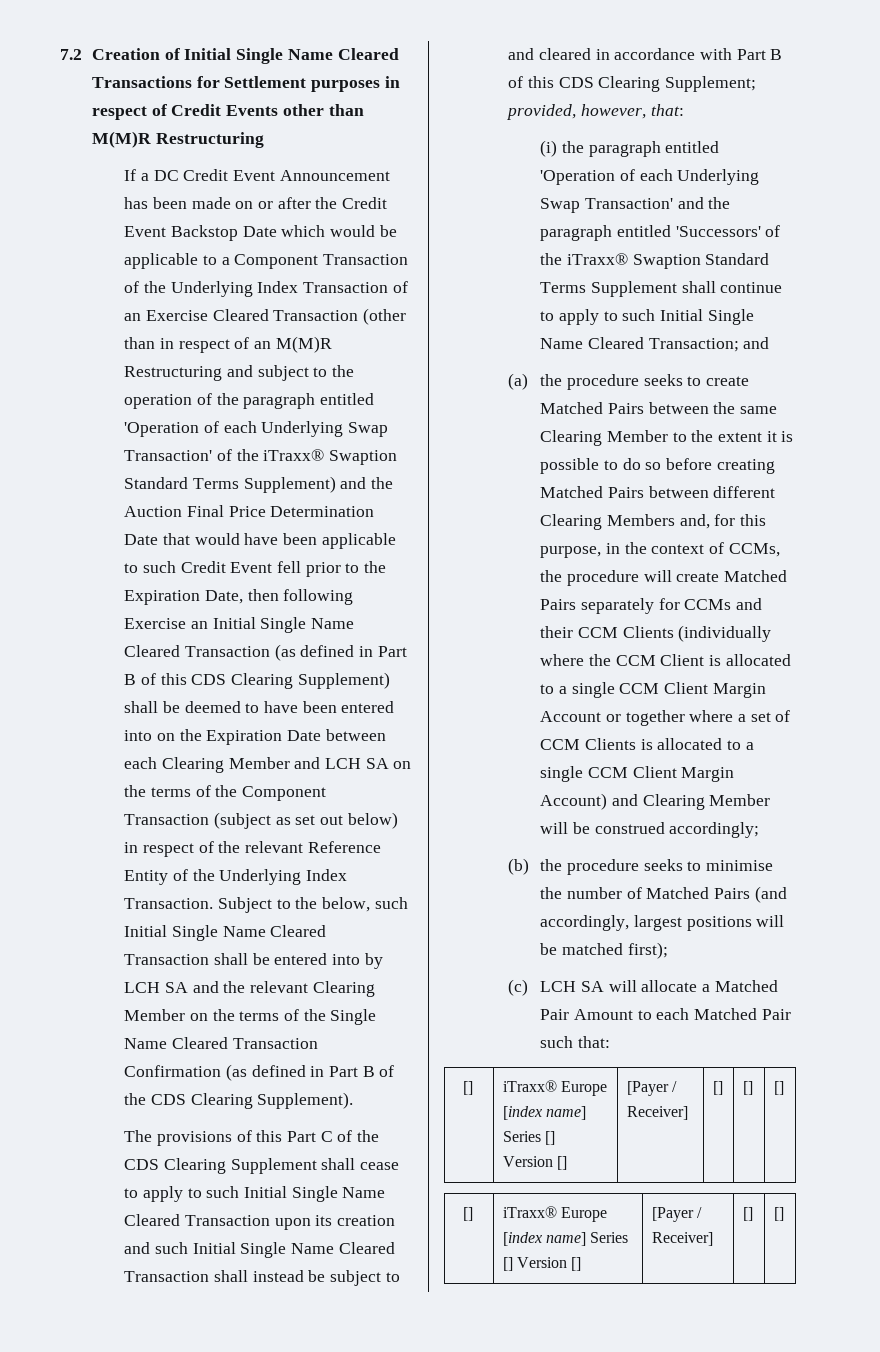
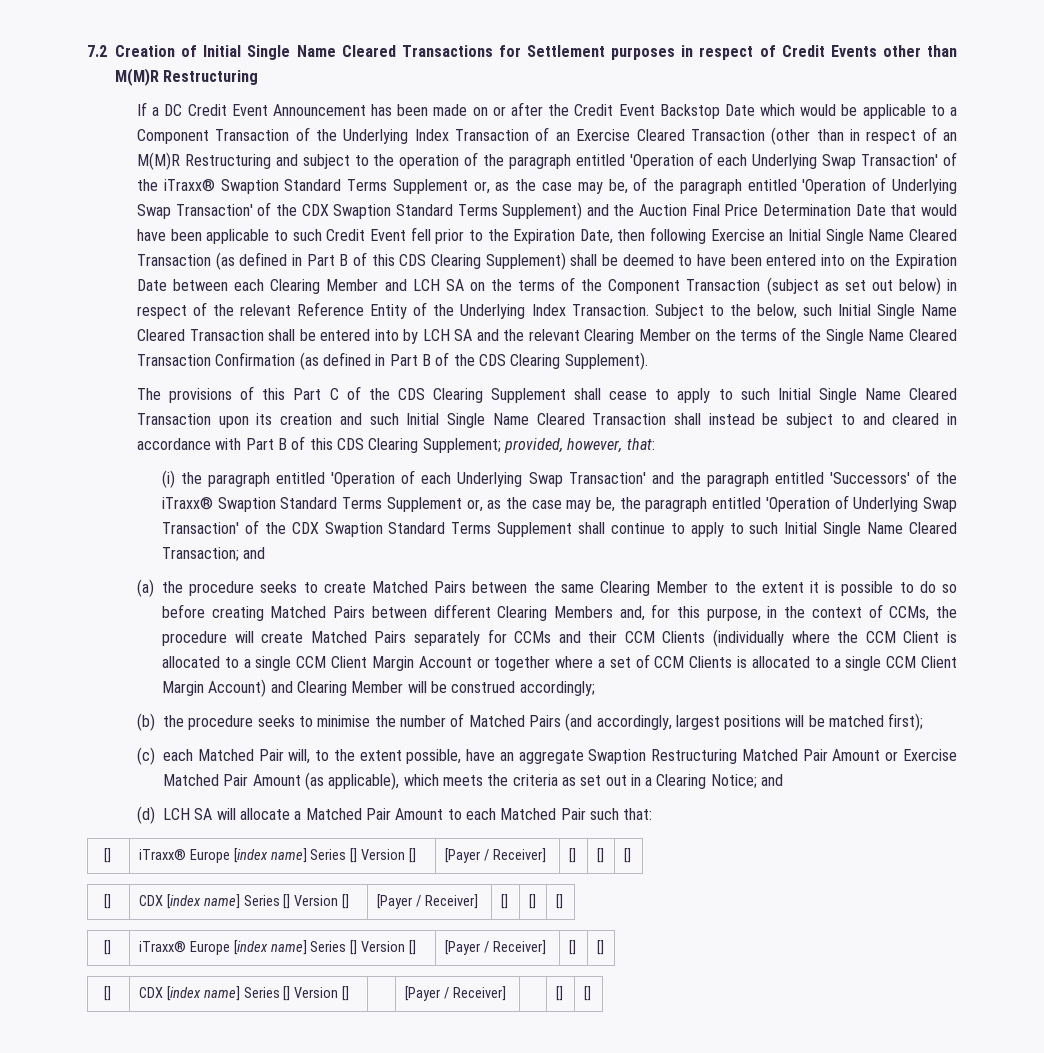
(239, 483) none -> [392,177,958,194] [136,202,498,219] Supplement or, as the case may be, of the paragraph entitled 'Operation of Underlying Swap Transaction' of the CDX Swaption Standard Terms
(677, 289) none -> [466,495,957,512] [161,520,573,537] or, as the case may be, the paragraph entitled 'Operation of Underlying Swap Transaction' of the CDX Swaption Standard Terms Supplement
(529, 987) none -> [162,749,957,764] [162,772,784,790] [136,806,155,824] each Matched Pair will, to the extent possible, have an aggregate Swaption Restructuring Matched Pair Amount or Exercise Matched Pair Amount (as applicable), which meets the criteria as set out in a Clearing Notice; and // (d)
(784, 1088) none -> [103,894,111,909] [138,894,350,909] [376,894,478,909] [500,894,508,909] [528,894,536,909] [555,894,563,909] // [] | CDX [index name] Series [] Version [] | [Payer / Receiver] | [] | [] | []
(784, 1214) none -> [103,986,111,1001] [138,986,350,1001] [404,986,506,1001] [555,986,563,1001] [583,986,591,1001] // [] | CDX [index name] Series [] Version [] | | [Payer / Receiver] | | [] | []

